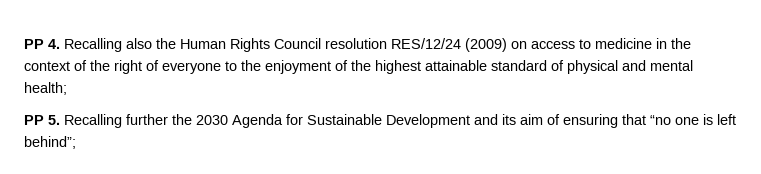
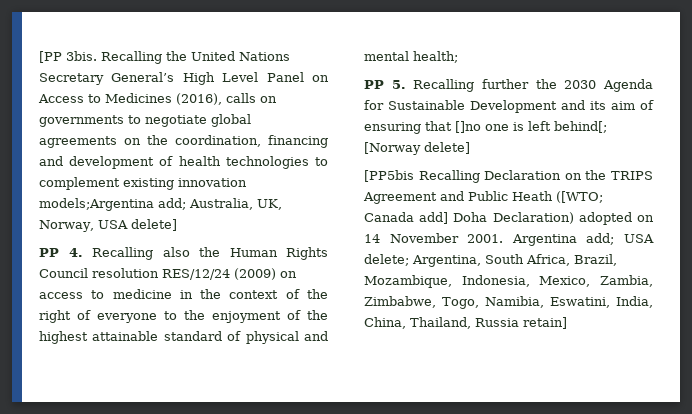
(24, 44) none -> [39,51,290,64] [39,72,329,85] [38,93,277,105] [39,114,251,127] [39,135,328,148] [39,156,328,169] [39,177,247,190] [39,198,282,211] [39,219,177,232] [PP 3bis. Recalling the United Nations Secretary General’s High Level Panel on Access to Medicines (2016), calls on governments to negotiate global agreements on the coordination, financing and development of health technologies to complement existing innovation models;Argentina add; Australia, UK, Norway, USA delete] //
[650,115,671,125] “no -> [455,121,481,133] []no
[24,136,76,149] behind”; -> [554,121,607,133] [364,142,470,155] [364,170,653,183] [363,191,603,204] [364,212,654,225] [364,233,654,246] [364,254,617,267] [364,275,653,288] [364,296,653,309] [364,317,567,329] behind[; [Norway delete] // [PP5bis Recalling Declaration on the TRIPS Agreement and Public Heath ([WTO; Canada add] Doha Declaration) adopted on 14 November 2001. Argentina add; USA delete; Argentina, South Africa, Brazil, Mozambique, Indonesia, Mexico, Zambia, Zimbabwe, Togo, Namibia, Eswatini, India, China, Thailand, Russia retain]

